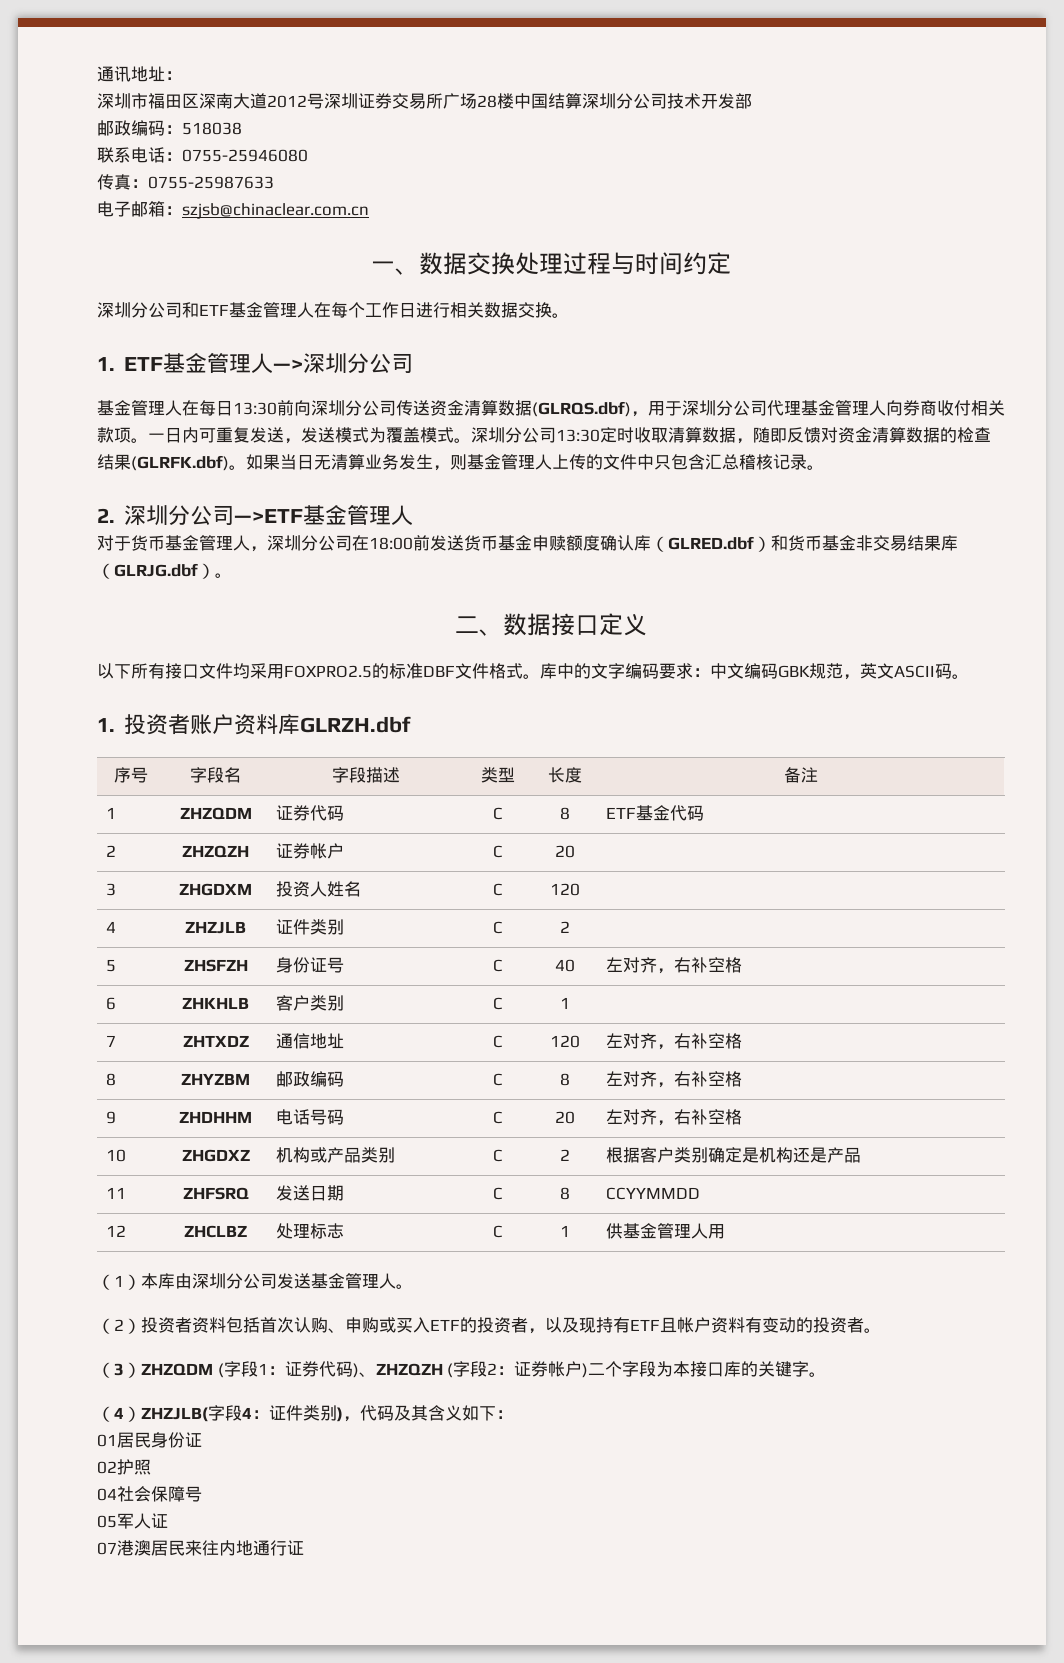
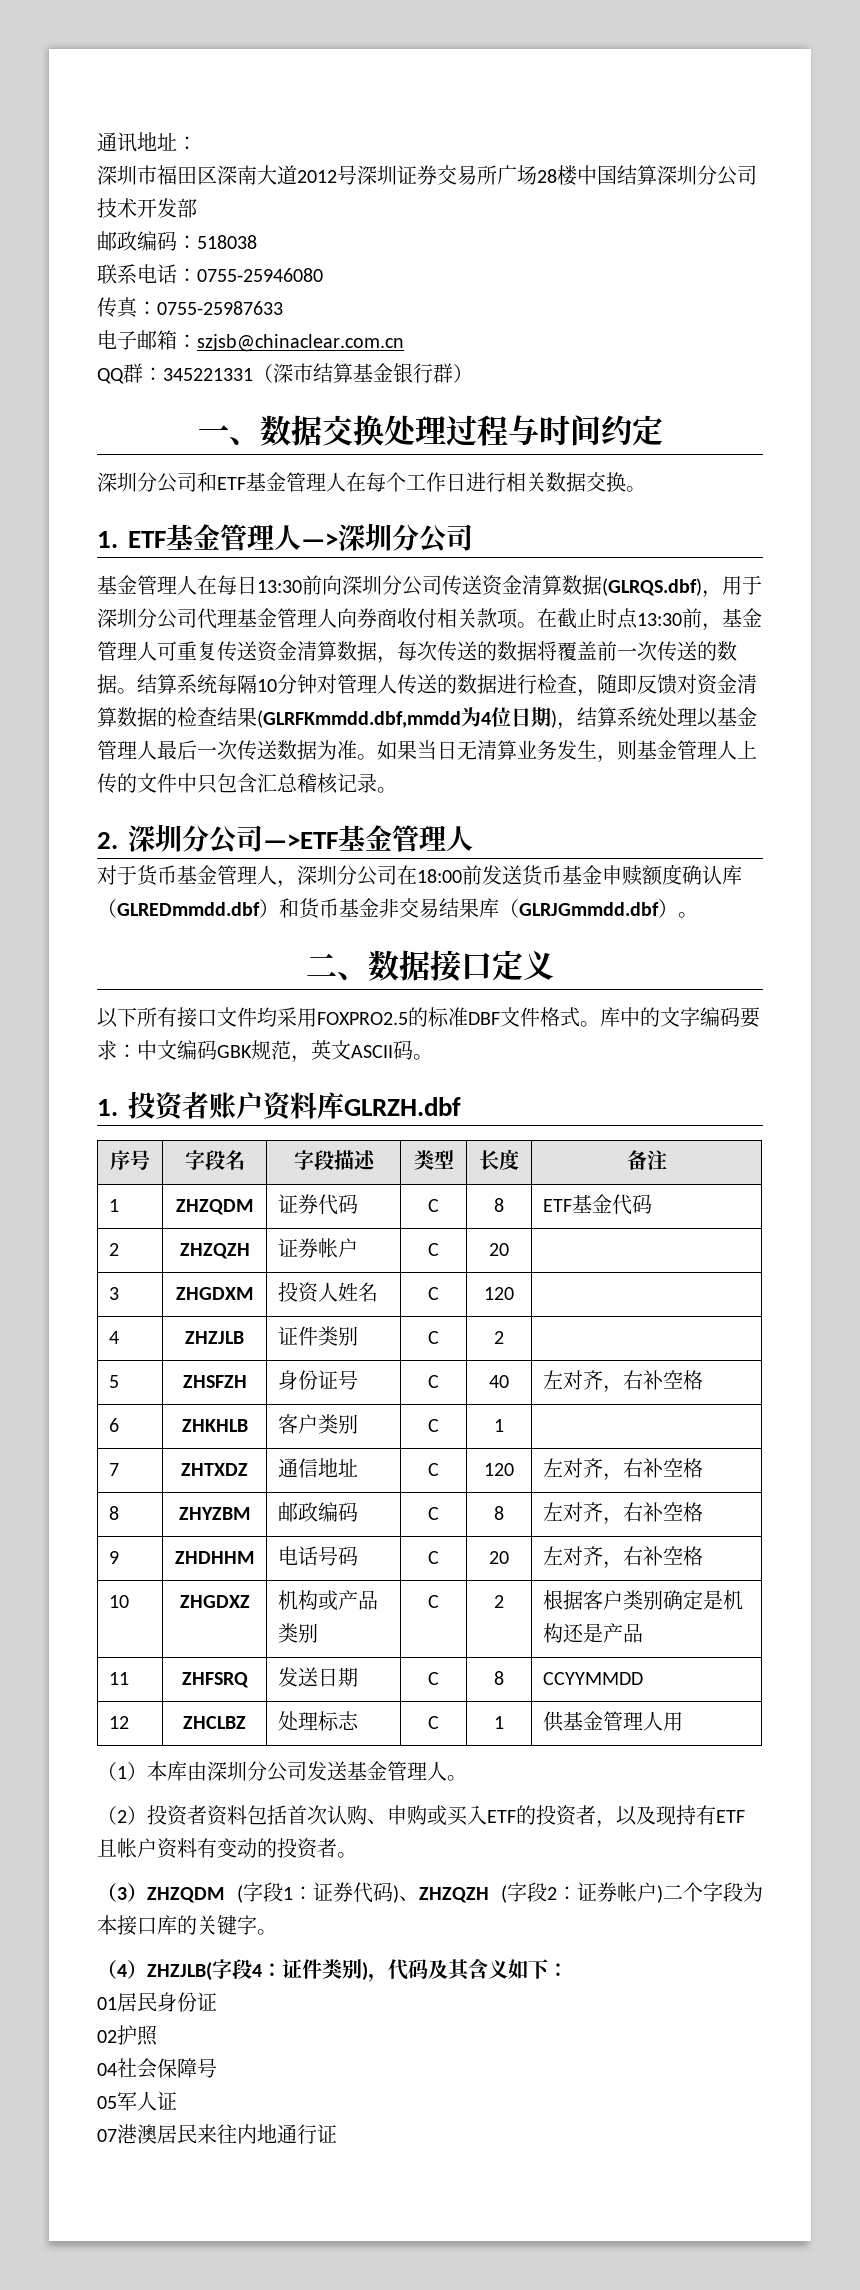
(369, 211) none -> [97,363,473,384] // QQ群：345221331（深市结算基金银行群）
[148,427,736,444] 一日内可重复发送，发送模式为覆盖模式。深圳分公司13:30定时收取清算数据 -> [537,608,762,631] [97,641,737,664] [97,674,577,694] 在截止时点13:30前，基金管理人可重复传送资金清算数据，每次传送的数据将覆盖前一次传送的数据。结算系统每隔10分钟对管理人传送的数据进行检查
[131,455,229,471] (GLRFK.dbf) -> [257,707,757,730] [97,740,357,760] (GLRFKmmdd.dbf,mmdd为4位日期)，结算系统处理以基金管理人最后一次传送数据为准
[668,536,754,550] GLRED.dbf -> [117,902,260,916] GLREDmmdd.dbf
[114,563,198,577] GLRJG.dbf -> [519,902,659,916] GLRJGmmdd.dbf

